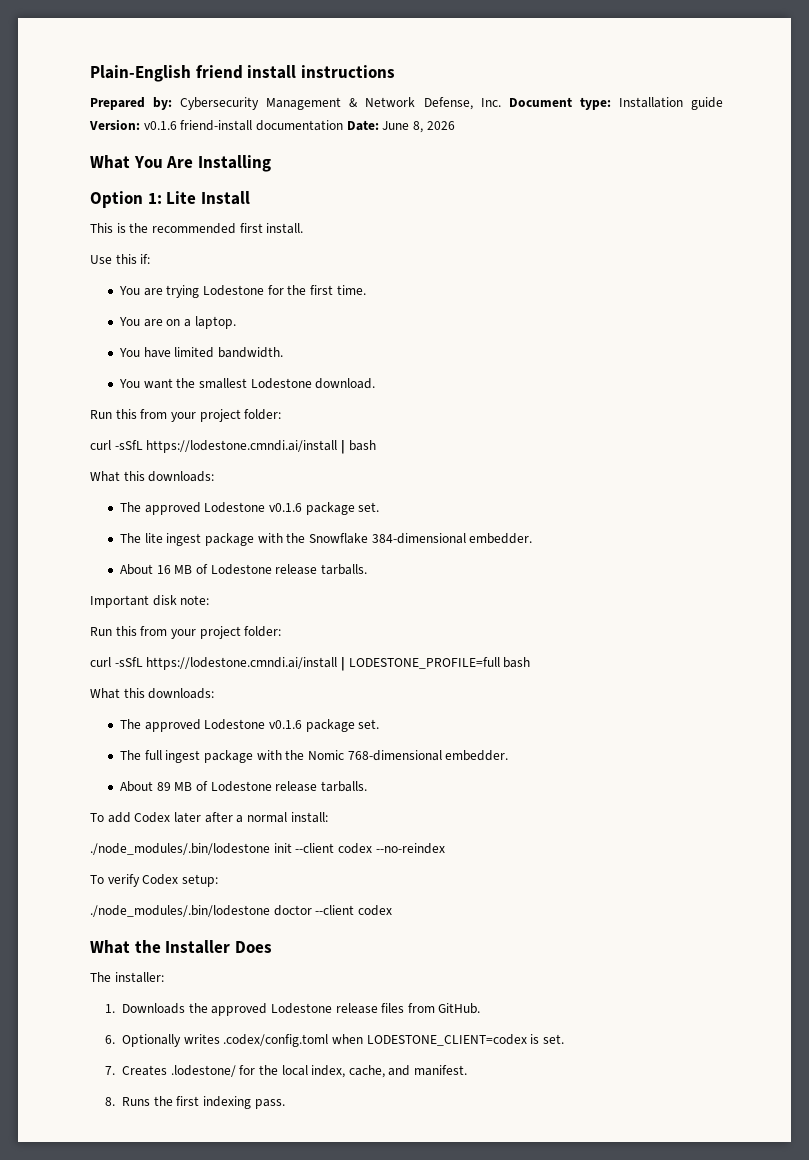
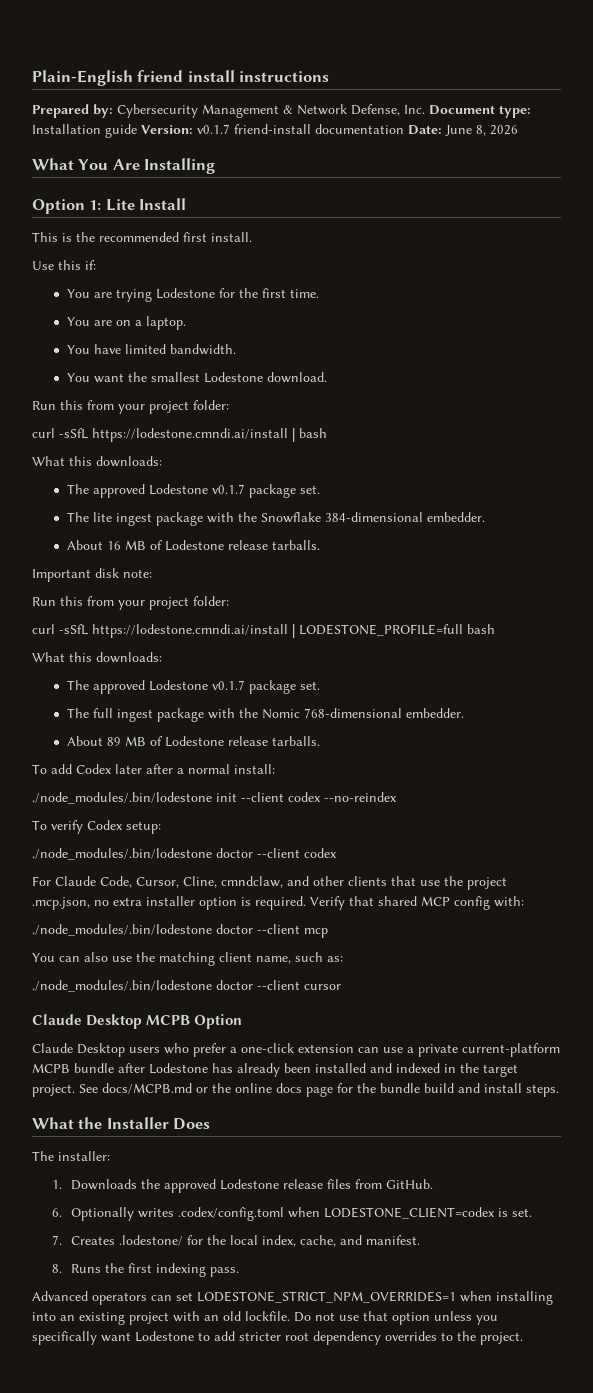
[143,121,177,130] v0.1.6 -> [197,124,230,134] v0.1.7
[268,503,302,512] v0.1.6 -> [212,484,246,494] v0.1.7
[268,720,302,729] v0.1.6 -> [212,680,246,690] v0.1.7
(392, 910) none -> [32,876,507,890] [32,896,524,910] [32,924,328,938] [32,952,343,966] [32,980,341,992] [32,1014,243,1029] [32,1043,560,1057] [32,1063,518,1077] [32,1083,559,1097] // For Claude Code, Cursor, Cline, cmndclaw, and other clients that use the project .mcp.json, no extra installer option is required. Verify that shared MCP config with: // ./node_modules/.bin/lodestone doctor --client mcp // You can also use the matching client name, such as: // ./node_modules/.bin/lodestone doctor --client cursor // Claude Desktop MCPB Option // Claude Desktop users who prefer a one-click extension can use a private current-platform MCPB bundle after Lodestone has already been installed and indexed in the target project. See docs/MCPB.md or the online docs page for the bundle build and install steps.
(285, 1104) none -> [32,1291,553,1305] [32,1311,498,1325] [32,1331,523,1345] // Advanced operators can set LODESTONE_STRICT_NPM_OVERRIDES=1 when installing into an existing project with an old lockfile. Do not use that option unless you specifically want Lodestone to add stricter root dependency overrides to the project.

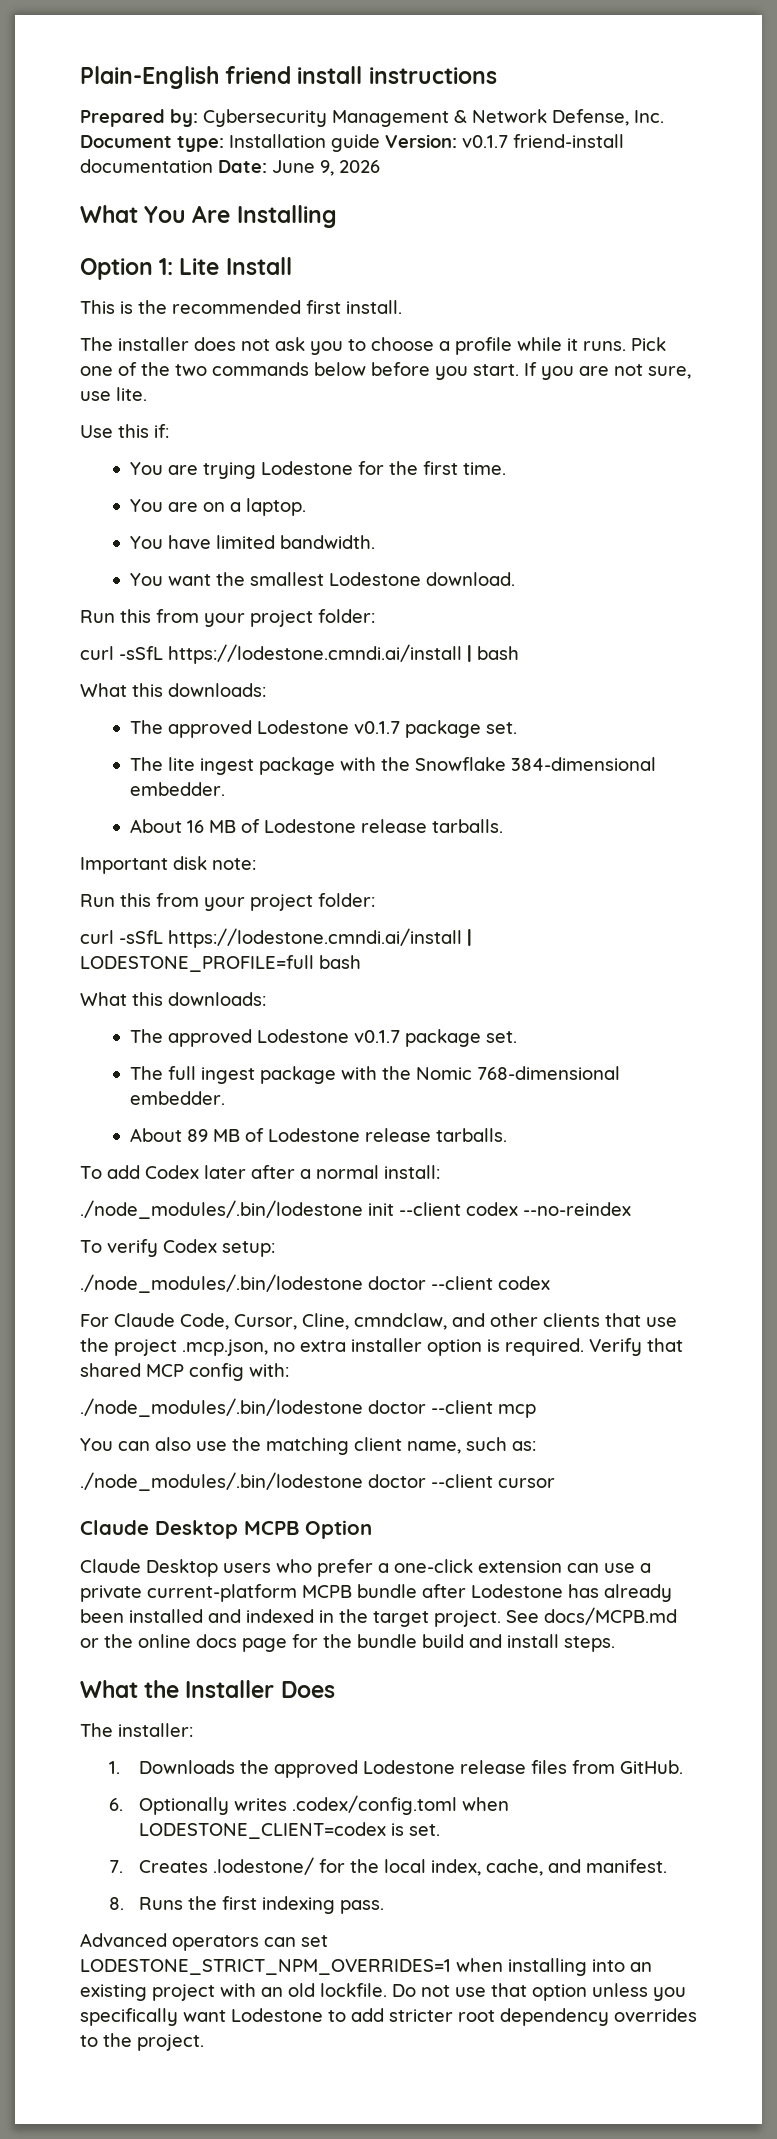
[476,125,486,136] 8, -> [320,160,334,176] 9,
(252, 237) none -> [80,337,666,355] [80,362,691,380] [80,387,147,401] // The installer does not ask you to choose a profile while it runs. Pick one of the two commands below before you start. If you are not sure, use lite.

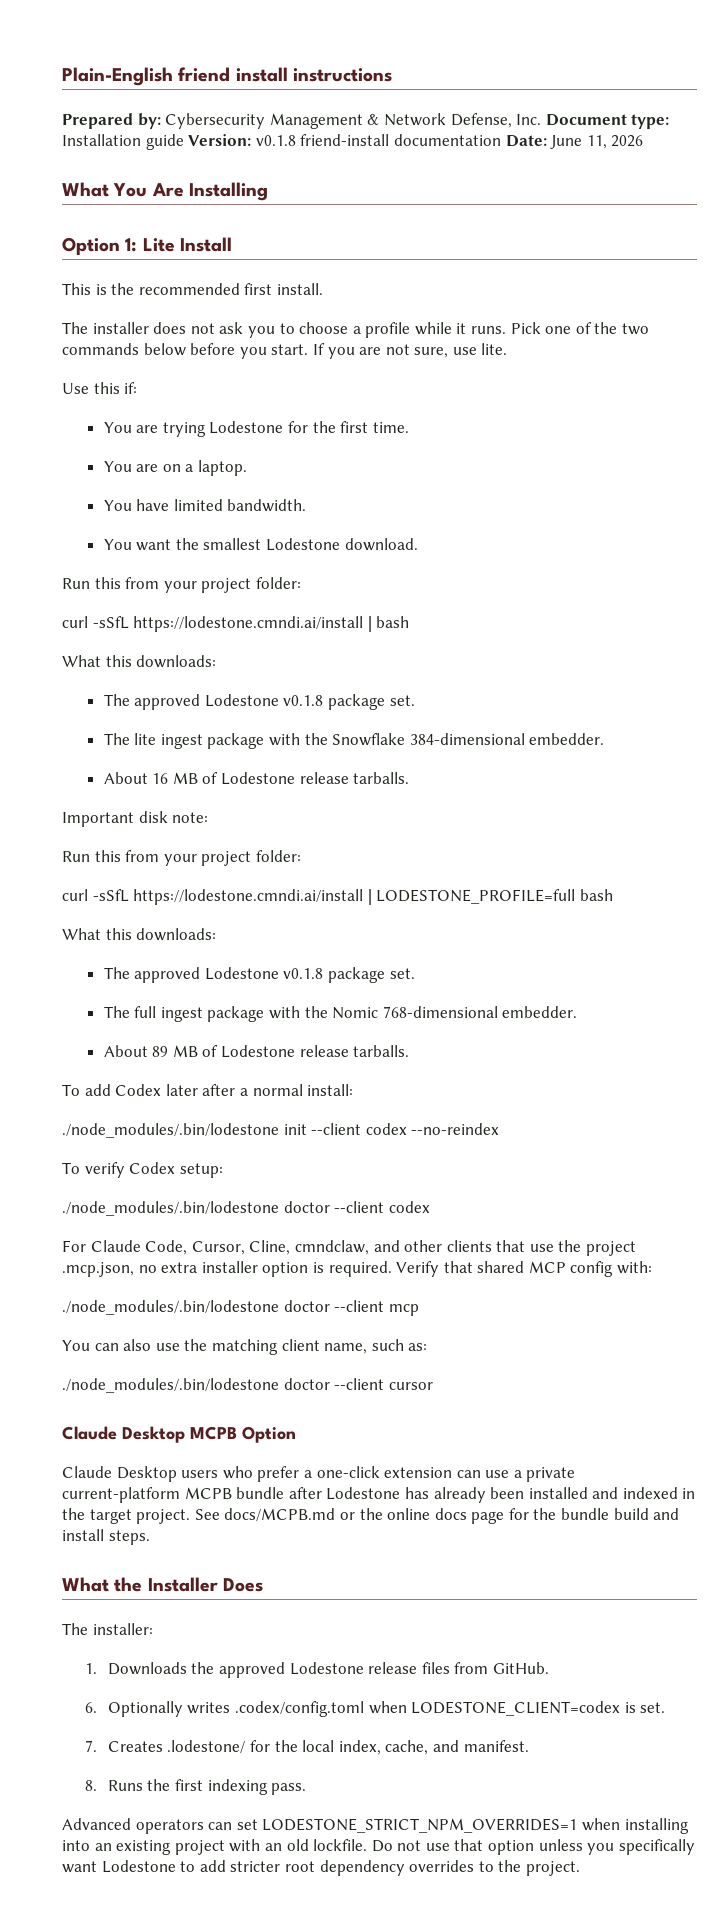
[462,135,508,148] v0.1.7 -> [255,135,296,146] v0.1.8
[320,160,334,176] 9, -> [586,135,607,149] 11,
[353,721,400,734] v0.1.7 -> [283,695,324,706] v0.1.8
[353,1030,400,1043] v0.1.7 -> [283,968,324,979] v0.1.8

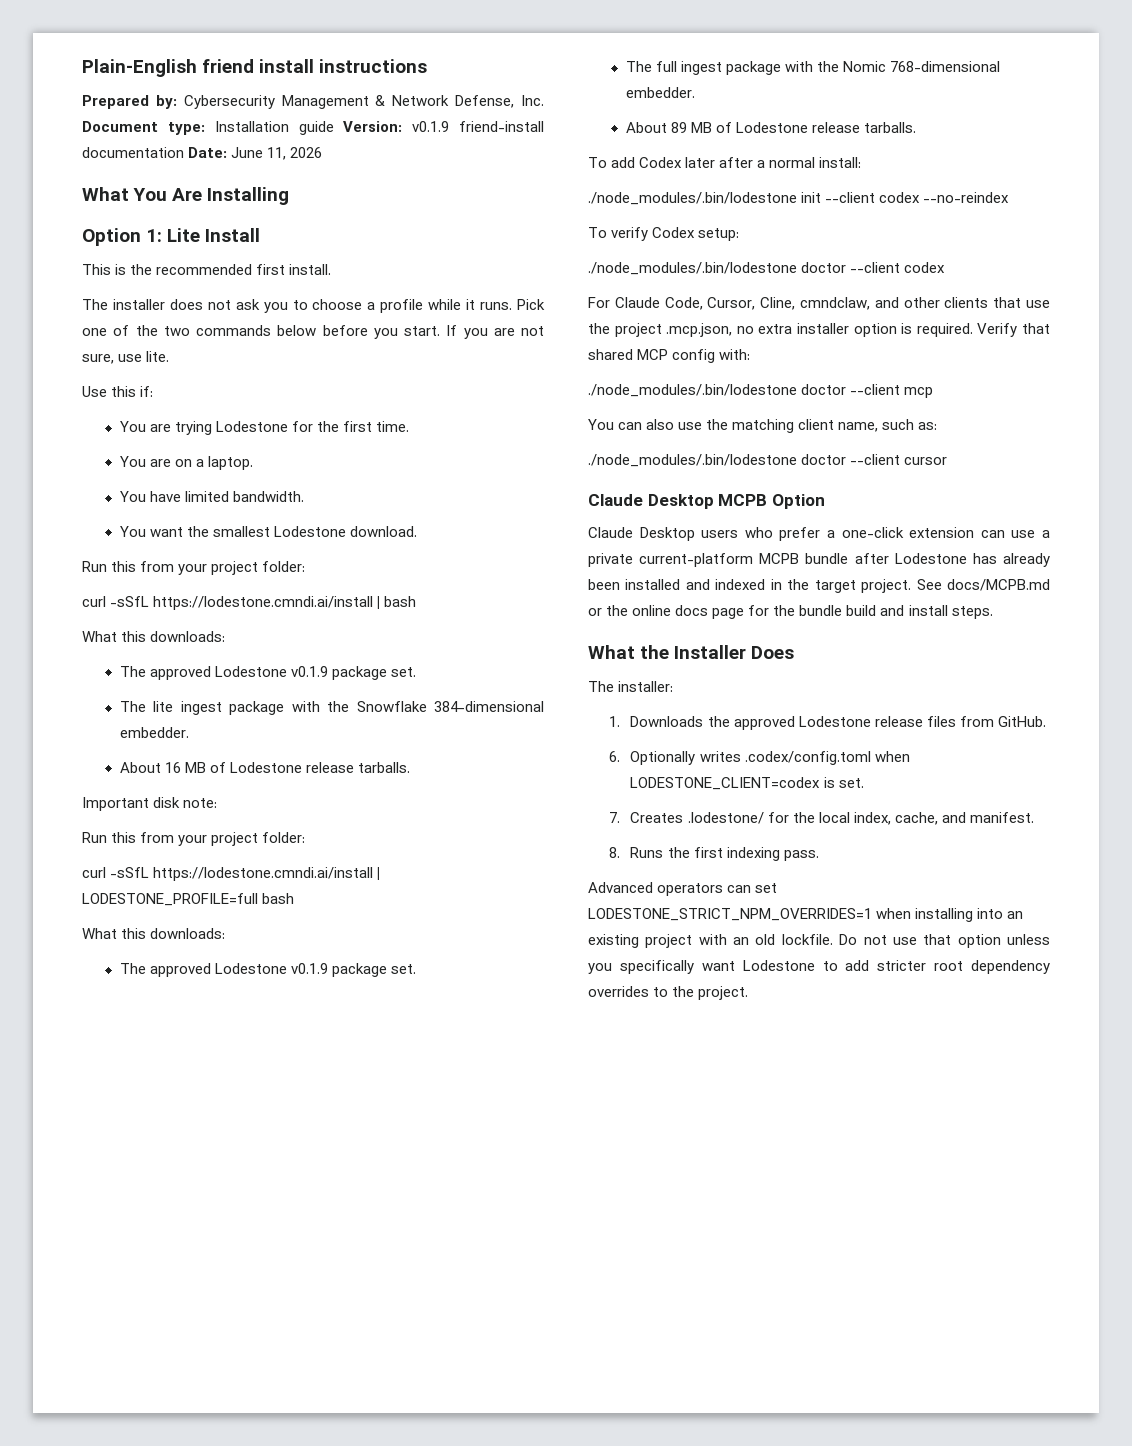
[255,135,296,146] v0.1.8 -> [412,121,450,132] v0.1.9
[283,695,324,706] v0.1.8 -> [290,666,328,677] v0.1.9
[283,968,324,979] v0.1.8 -> [290,963,328,974] v0.1.9

